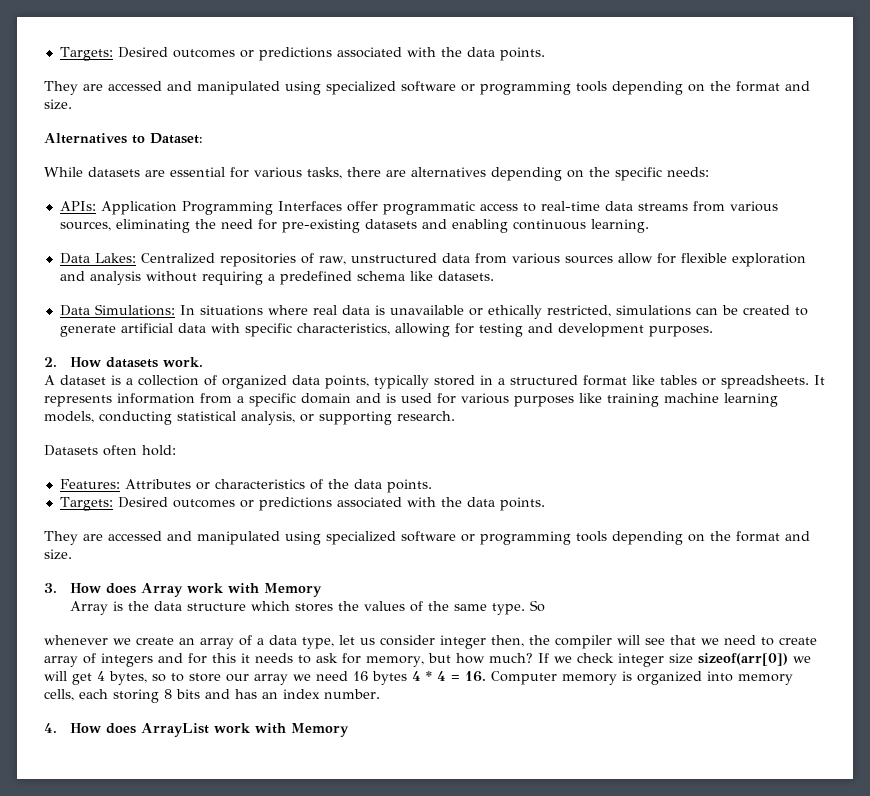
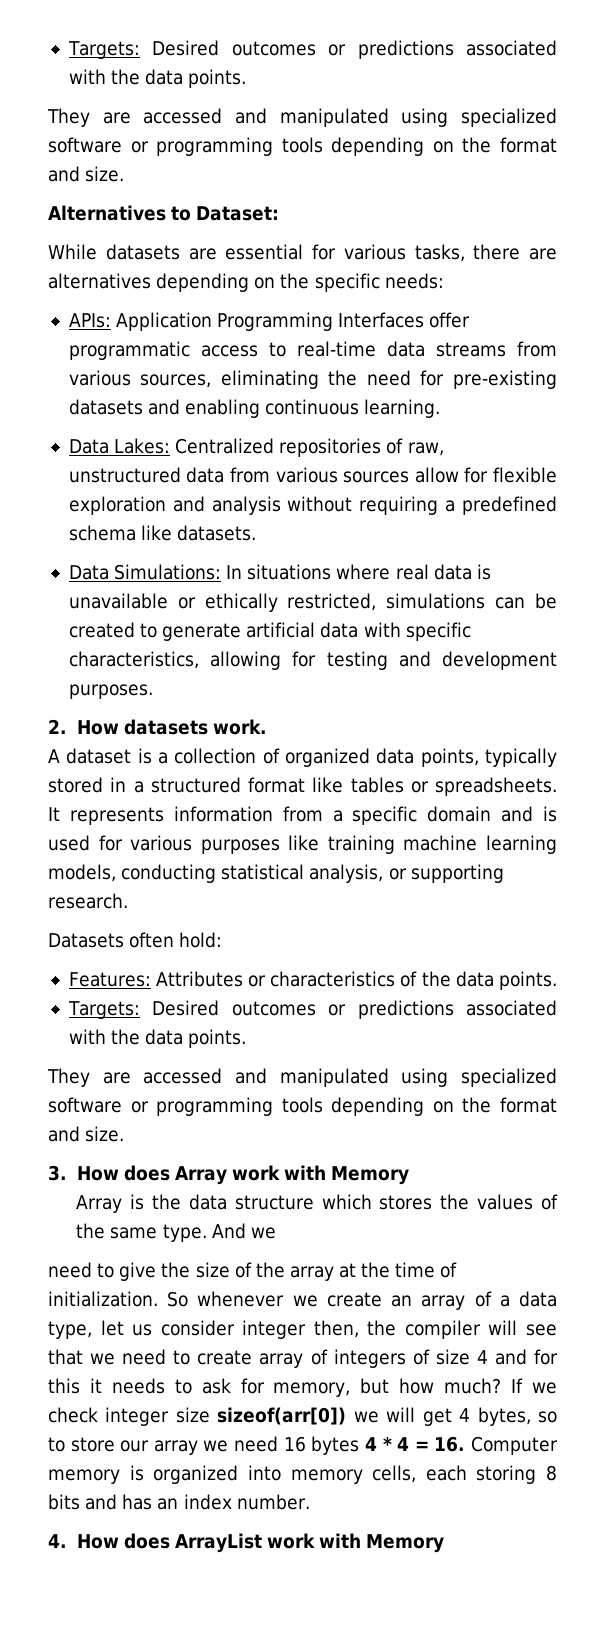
(526, 609) none -> [211,1223,276,1239] [48,1262,458,1281] [48,1291,158,1307] And we // need to give the size of the array at the time of initialization.
(546, 606) // -> (189, 1299) none
(153, 660) none -> [412,1349,488,1365] of size 4

